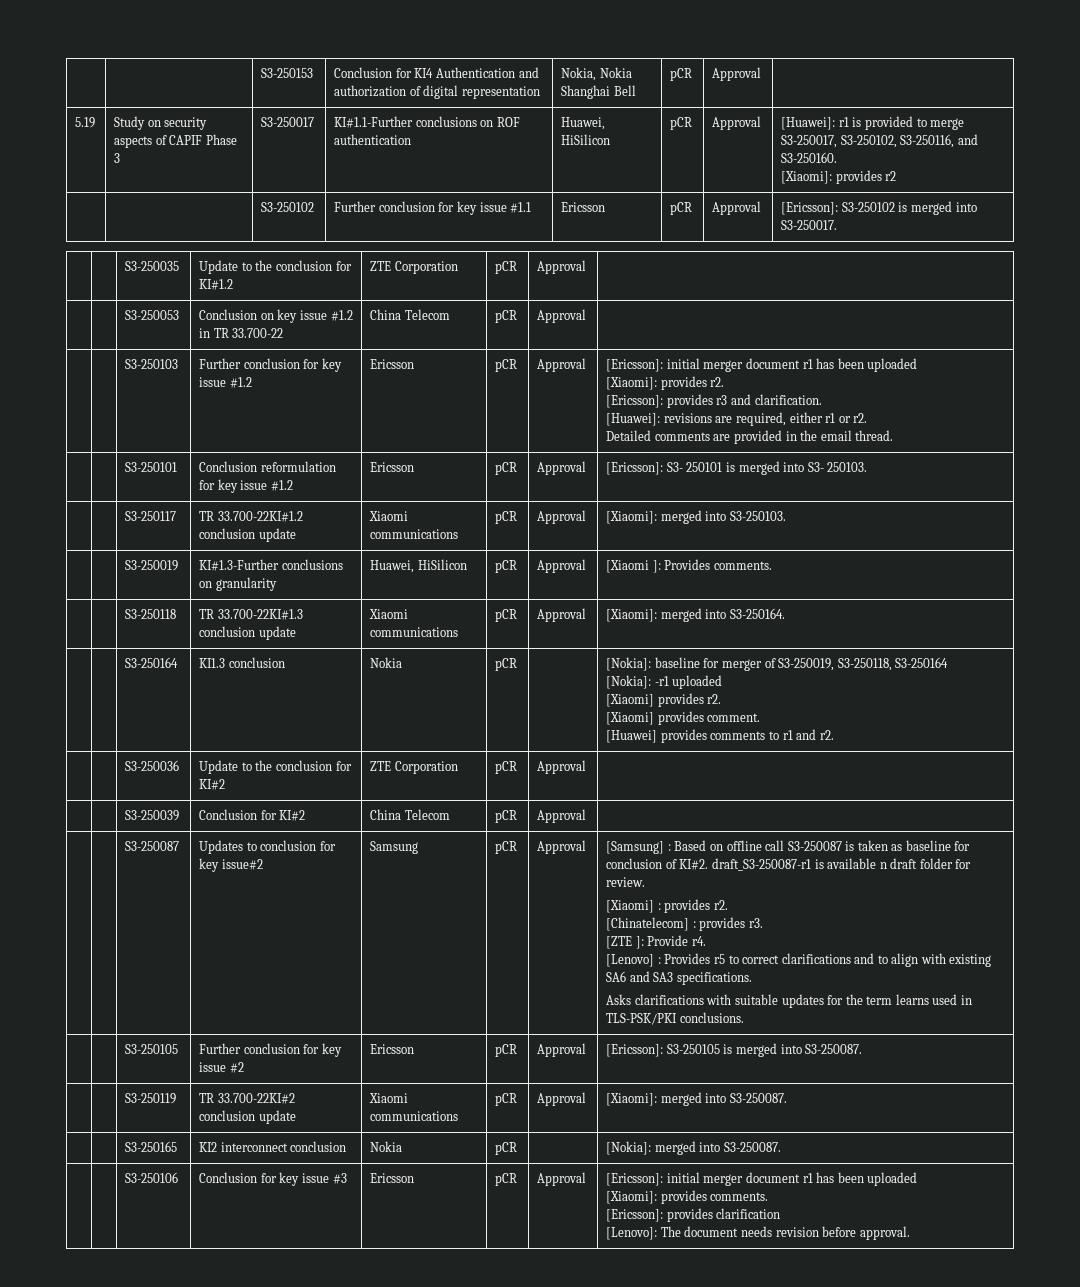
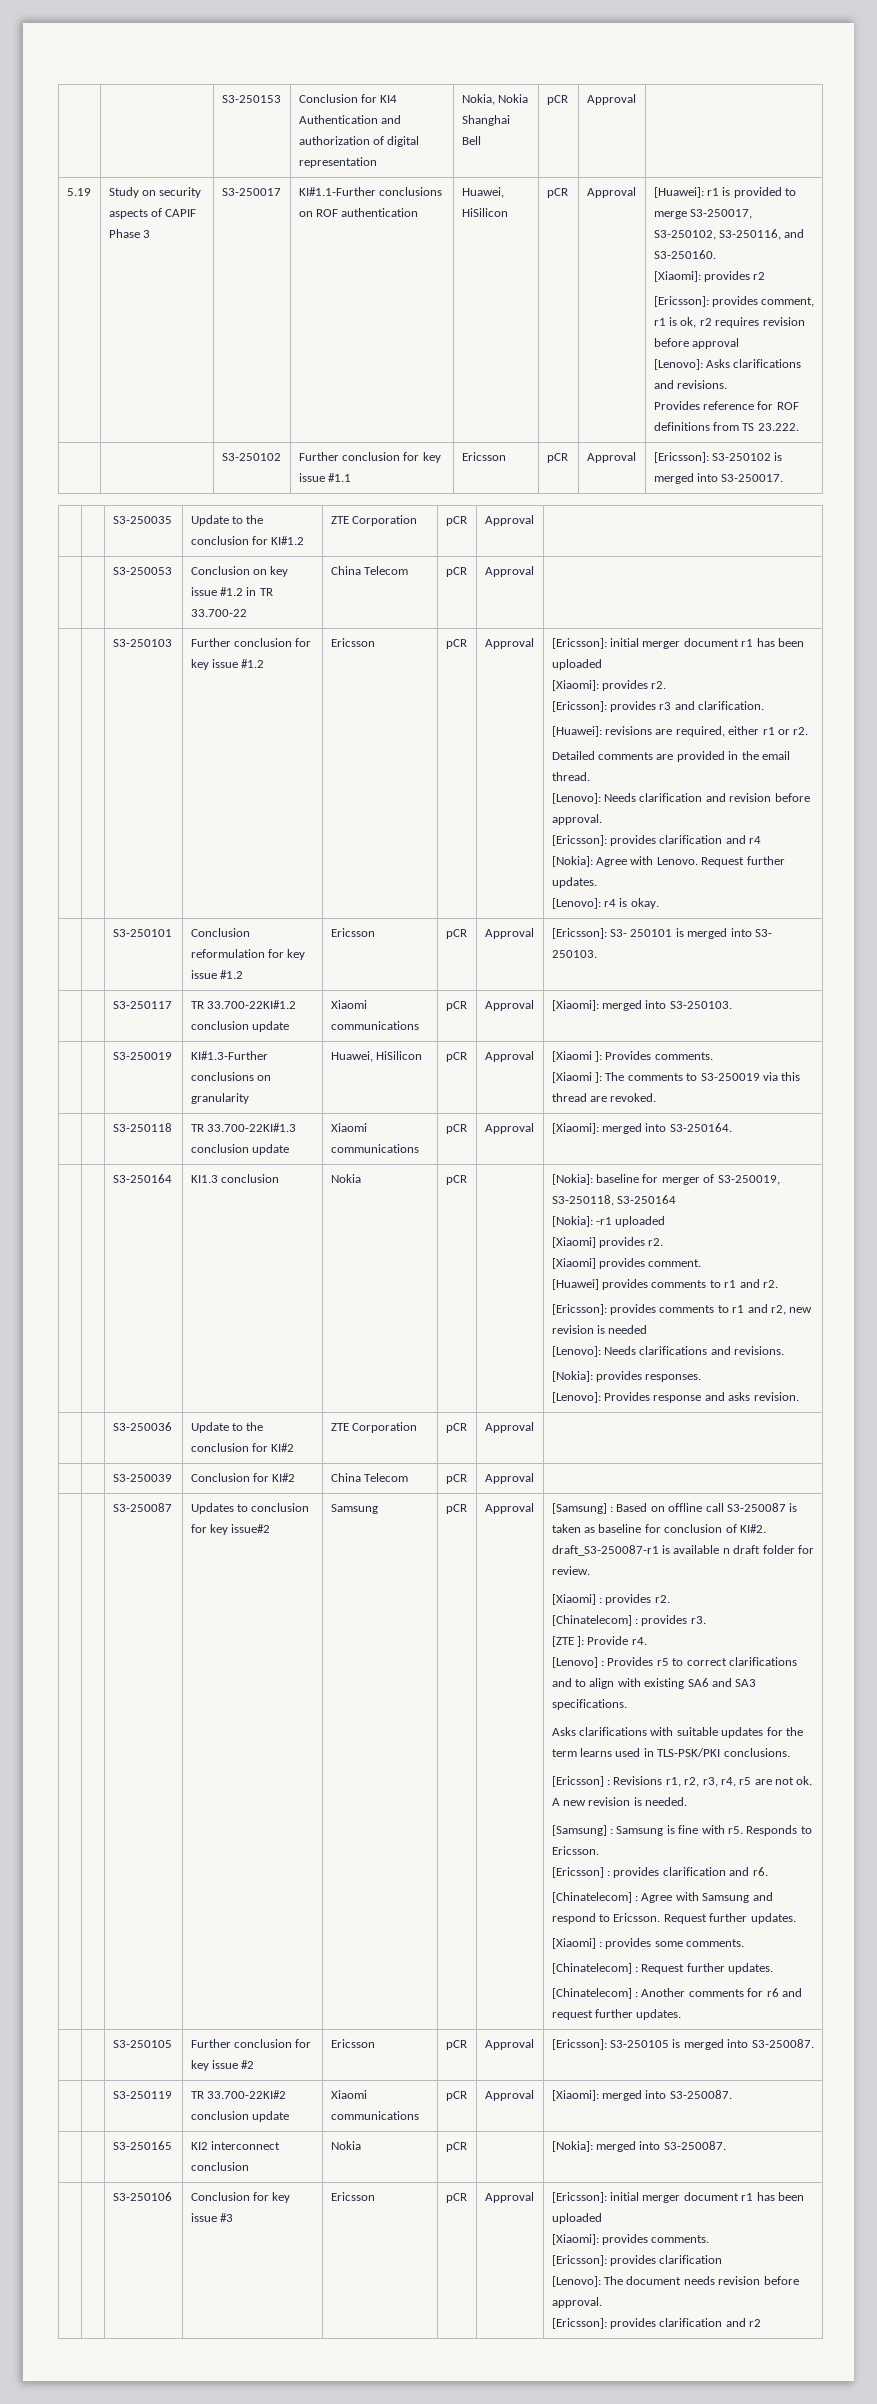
(897, 176) none -> [653,296,815,307] [653,317,805,328] [653,338,739,349] [653,359,802,370] [653,380,727,389] [653,401,799,410] [653,422,799,431] // [Ericsson]: provides comment, r1 is ok, r2 requires revision before approval // [Lenovo]: Asks clarifications and revisions. // Provides reference for ROF definitions from TS 23.222.
(894, 435) none -> [551,793,810,804] [551,814,602,825] [551,835,762,846] [551,856,785,867] [551,877,597,888] [551,898,659,909] // [Lenovo]: Needs clarification and revision before approval. // [Ericsson]: provides clarification and r4 // [Nokia]: Agree with Lenovo. Request further updates. // [Lenovo]: r4 is okay.
(772, 565) none -> [551,1072,801,1083] [551,1093,657,1102] // [Xiaomi ]: The comments to S3-250019 via this thread are revoked.
(834, 735) none -> [551,1304,813,1315] [551,1325,648,1334] [551,1346,785,1357] [551,1371,702,1382] [551,1392,799,1403] // [Ericsson]: provides comments to r1 and r2, new revision is needed // [Lenovo]: Needs clarifications and revisions. // [Nokia]: provides responses. // [Lenovo]: Provides response and asks revision.
(744, 1017) none -> [551,1776,813,1787] [551,1797,688,1806] [551,1825,812,1836] [551,1846,599,1855] [551,1867,768,1878] [551,1892,773,1903] [551,1913,796,1924] [551,1938,745,1949] [551,1963,774,1974] [551,1988,802,1999] [551,2009,682,2020] // [Ericsson] : Revisions r1, r2, r3, r4, r5 are not ok. A new revision is needed. // [Samsung] : Samsung is fine with r5. Responds to Ericsson. // [Ericsson] : provides clarification and r6. // [Chinatelecom] : Agree with Samsung and respond to Ericsson. Request further updates. // [Xiaomi] : provides some comments. // [Chinatelecom] : Request further updates. // [Chinatelecom] : Another comments for r6 and request further updates.
(910, 1233) none -> [551,2318,762,2329] // [Ericsson]: provides clarification and r2

